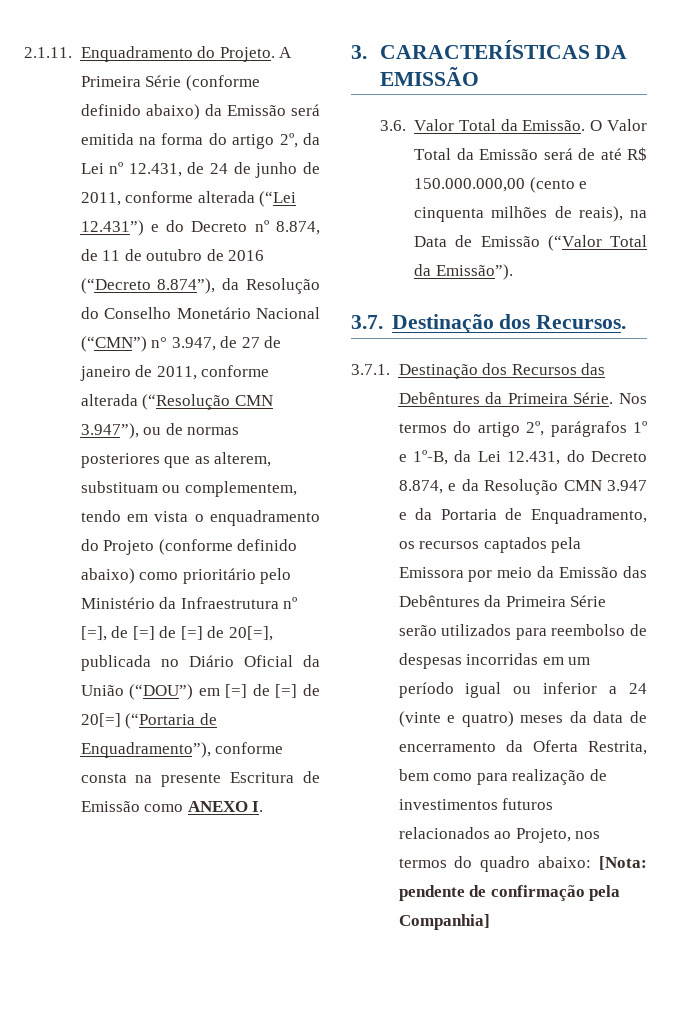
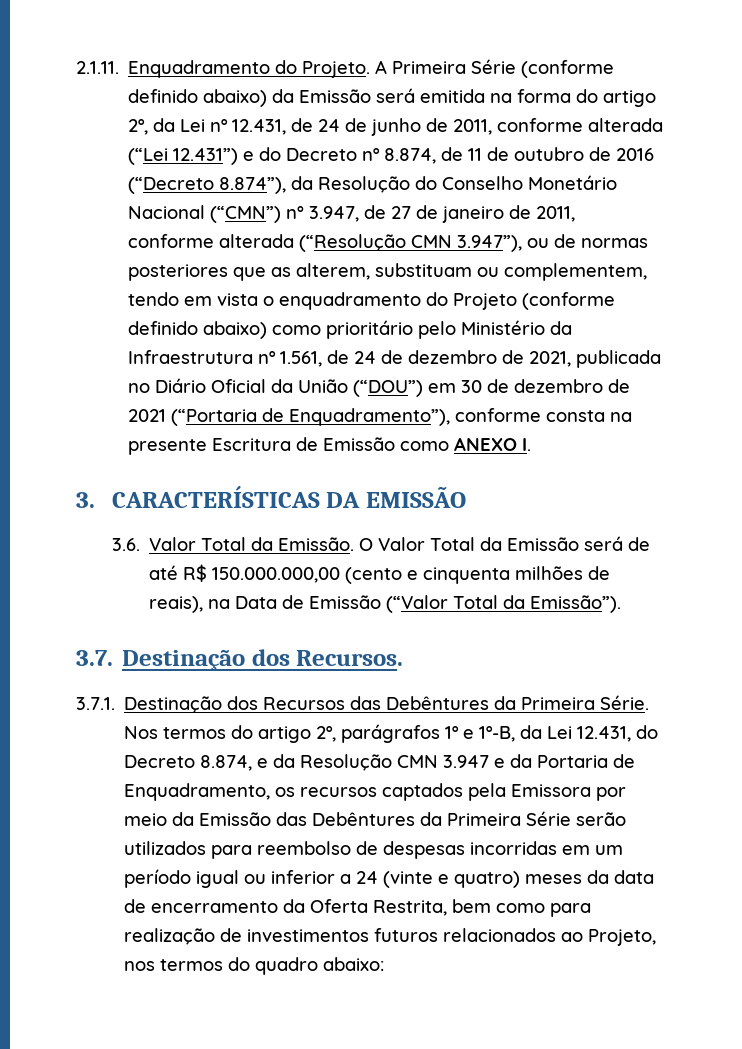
[80,626,274,641] [=], de [=] de [=] de 20[=], -> [280,350,572,367] 1.561, de 24 de dezembro de 2021,
[225,684,320,698] [80,713,121,727] [=] de [=] de 20[=] -> [461,379,631,393] [128,409,167,422] 30 de dezembro de 2021
[599,856,647,870] [398,885,621,901] [398,914,490,930] [Nota: pendente de confirmação pela Companhia] -> (385, 964) none

